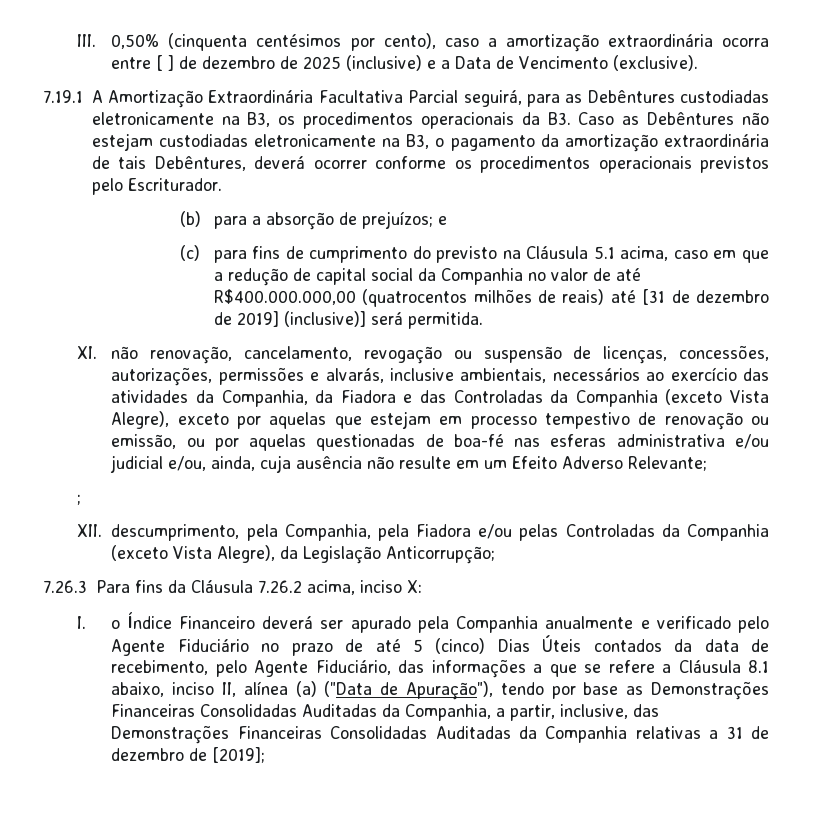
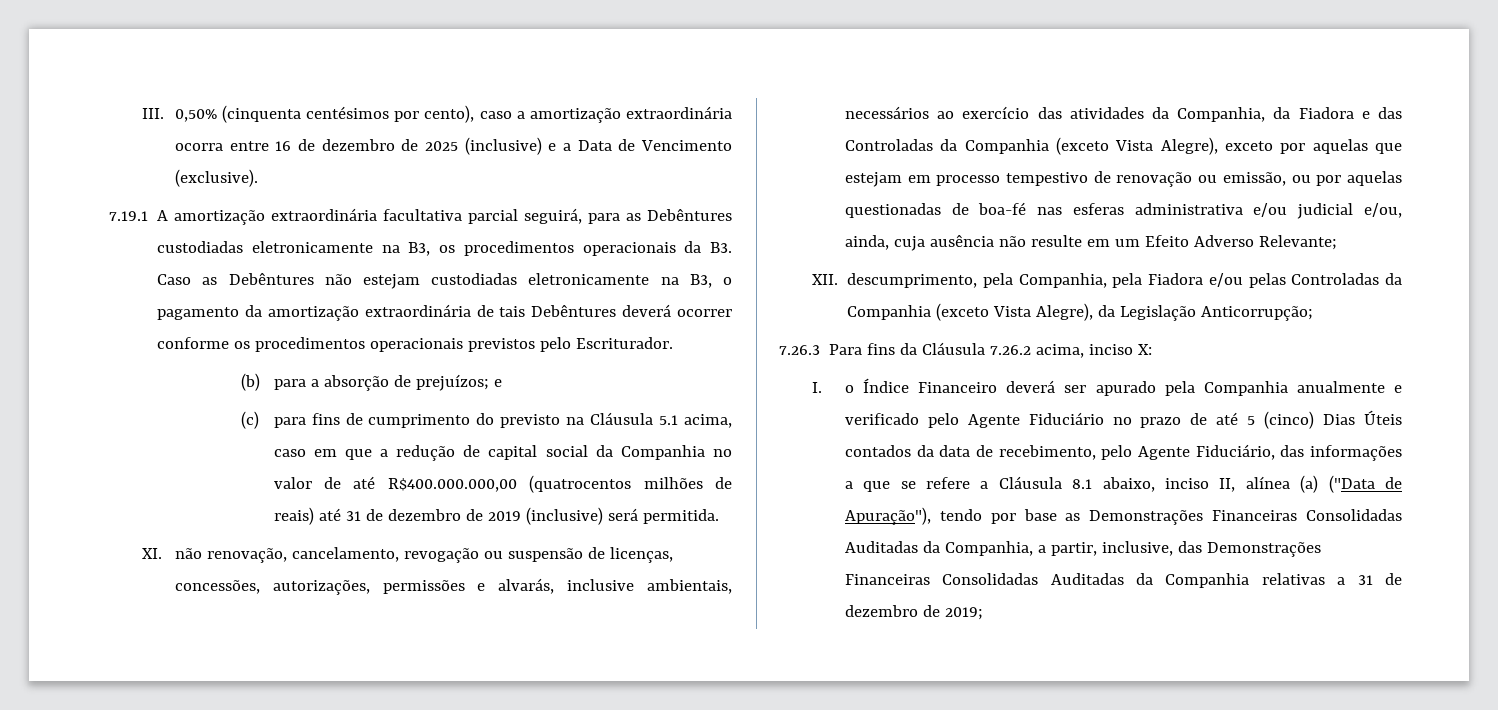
[156,55,175,71] [ ] -> [275,141,292,151] 16
[108,90,459,108] Amortização Extraordinária Facultativa Parcial -> [174,208,519,225] amortização extraordinária facultativa parcial
[154,156,246,171] Debêntures, -> [531,305,617,317] Debêntures
[642,289,769,305] [213,311,366,327] [31 de dezembro de 2019] (inclusive)] -> [345,507,603,525] 31 de dezembro de 2019 (inclusive)
[77,494,82,505] // ; -> (1337, 242) none
[212,747,266,763] [2019]; -> [944,607,983,620] 2019;

